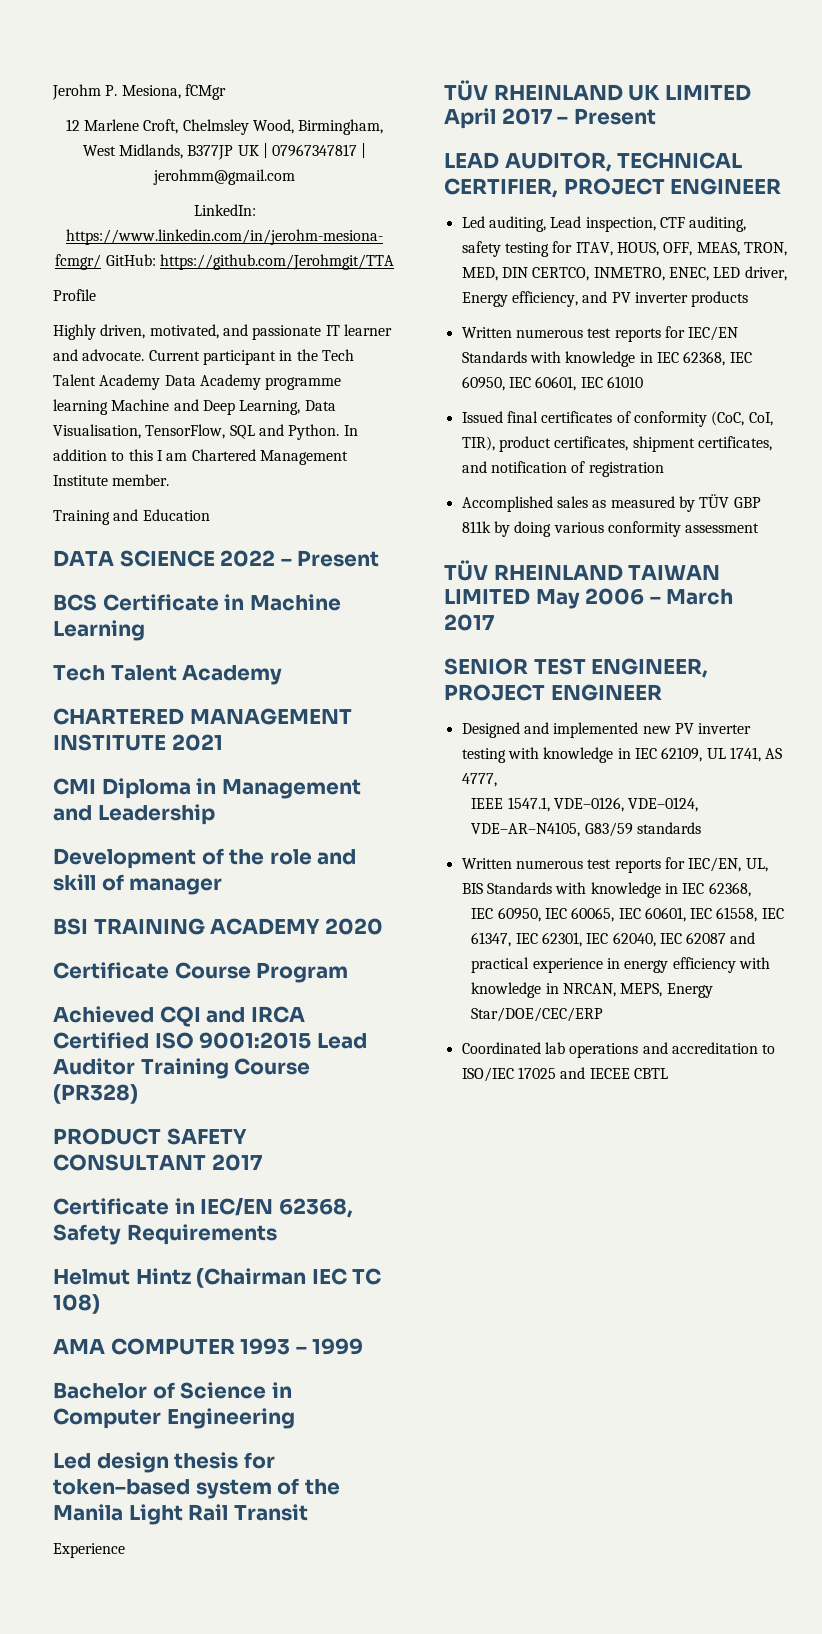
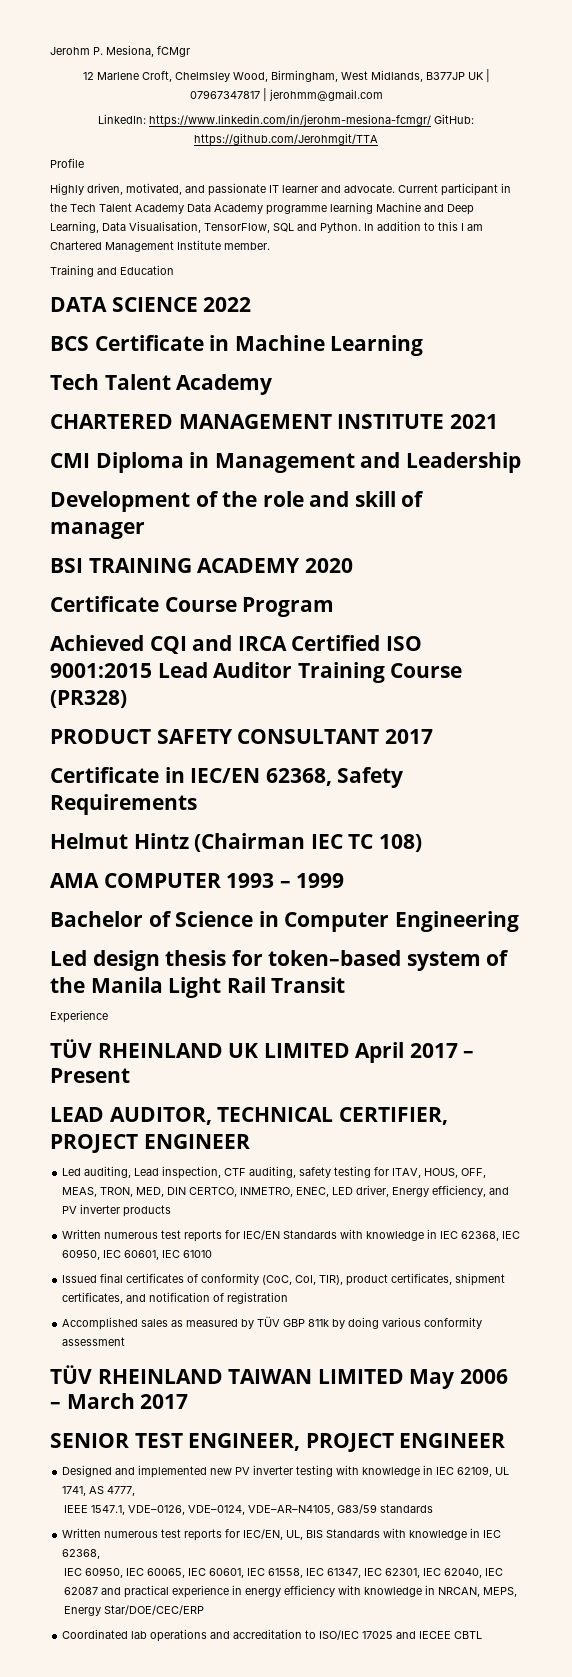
[280,550,380,567] – Present -> (252, 304) none

